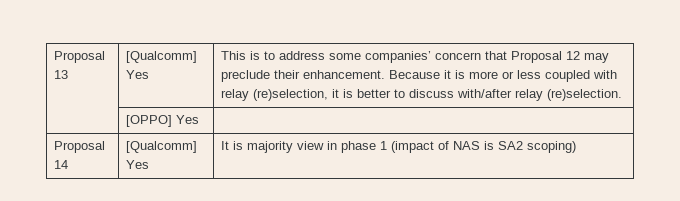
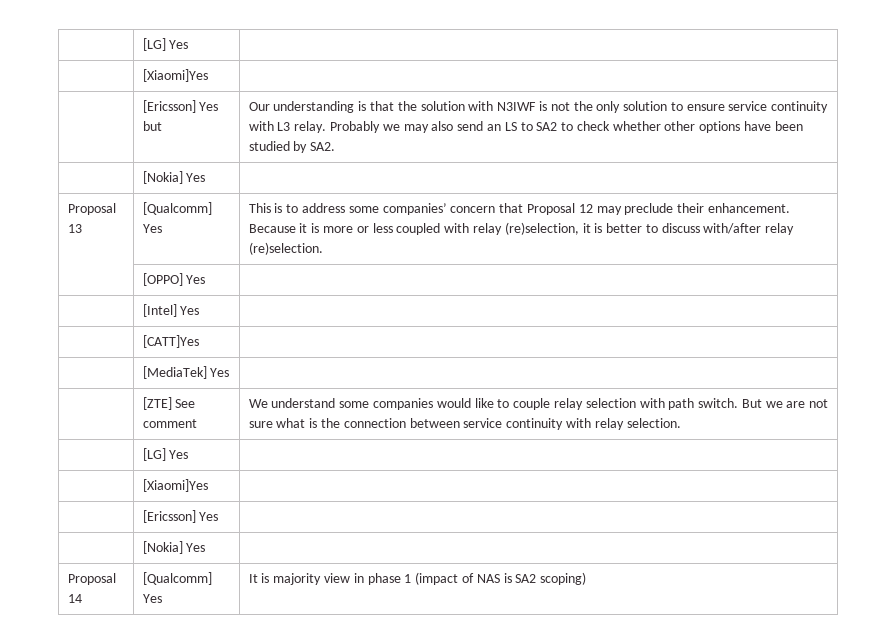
(54, 57) none -> [142,38,189,51] [142,69,208,82] [142,100,219,113] [142,121,162,131] [248,101,829,113] [248,121,803,133] [248,141,336,153] [142,171,206,184] | [LG] Yes | // | [Xiaomi]Yes | // | [Ericsson] Yes but | Our understanding is that the solution with N3IWF is not the only solution to ensure service continuity with L3 relay. Probably we may also send an LS to SA2 to check whether other options have been studied by SA2. // | [Nokia] Yes | //
(200, 119) none -> [142,304,200,317] [142,335,199,348] [142,366,230,379] [142,397,196,410] [142,419,197,428] [248,398,829,410] [248,418,681,430] [142,448,189,461] [142,479,208,492] [142,510,219,523] [142,541,206,554] // | [Intel] Yes | // | [CATT]Yes | // | [MediaTek] Yes | // | [ZTE] See comment | We understand some companies would like to couple relay selection with path switch. But we are not sure what is the connection between service continuity with relay selection. // | [LG] Yes | // | [Xiaomi]Yes | // | [Ericsson] Yes | // | [Nokia] Yes |

